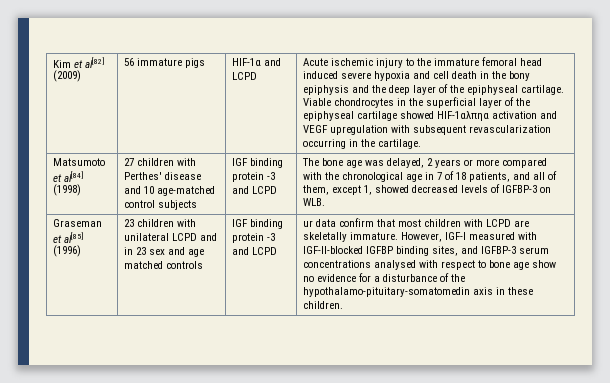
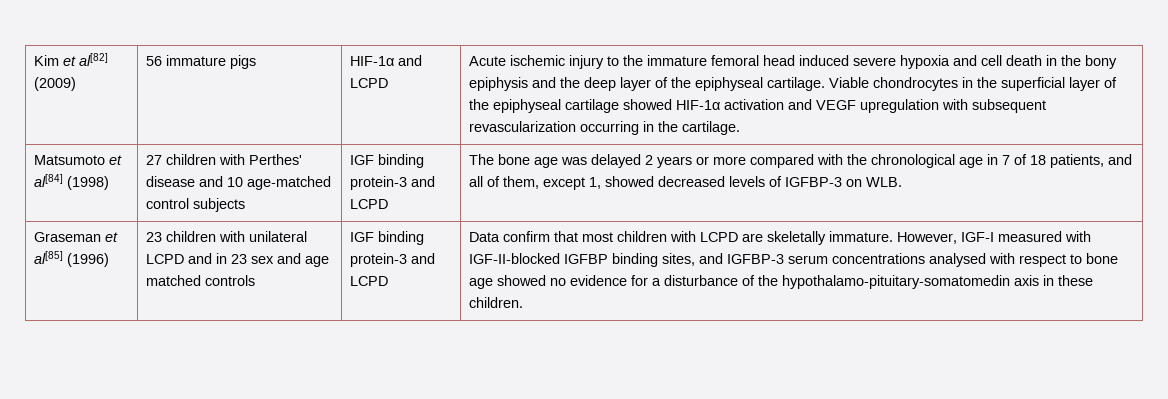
[436,111,489,121] HIF-1αλπηα -> [676,100,721,110] HIF-1α
[231,172,275,182] protein -3 -> [350,176,408,190] protein-3
[386,158,424,168] delayed, -> [591,154,642,168] delayed
[231,233,275,243] [231,247,277,255] [302,219,336,227] protein -3 and LCPD | ur data -> [350,253,436,267] [350,276,389,286] [469,232,501,242] protein-3 and LCPD | Data
[531,260,556,268] show -> [497,275,547,286] showed

